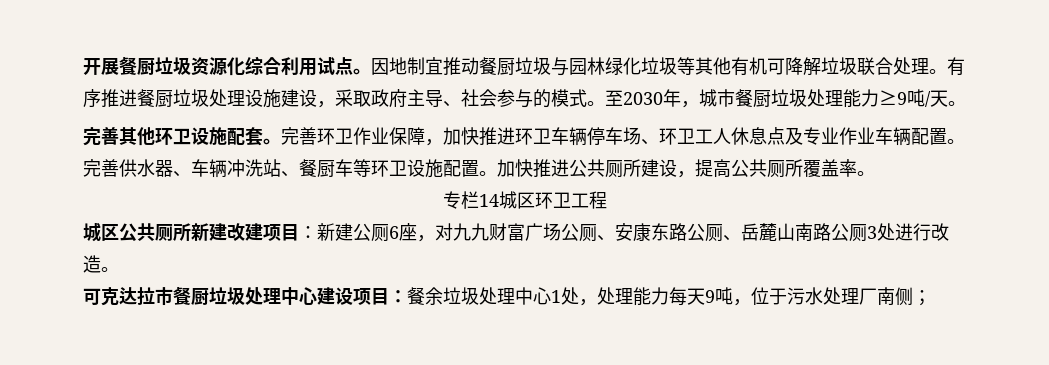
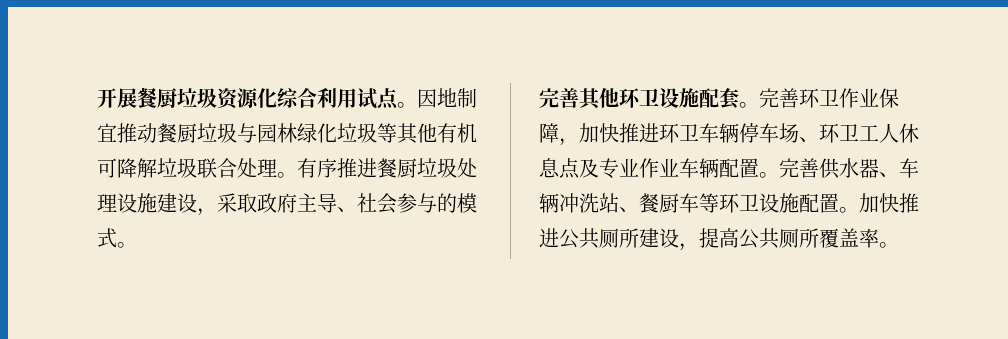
[605,89,966,108] 至2030年，城市餐厨垃圾处理能力≥9吨/天。 -> (137, 245) none
[442,191,607,209] [83,222,949,242] [83,255,119,273] [83,287,931,306] // 专栏14城区环卫工程 // 城区公共厕所新建改建项目：新建公厕6座，对九九财富广场公厕、安康东路公厕、岳麓山南路公厕3处进行改造。 // 可克达拉市餐厨垃圾处理中心建设项目：餐余垃圾处理中心1处，处理能力每天9吨，位于污水处理厂南侧； -> (899, 245) none

